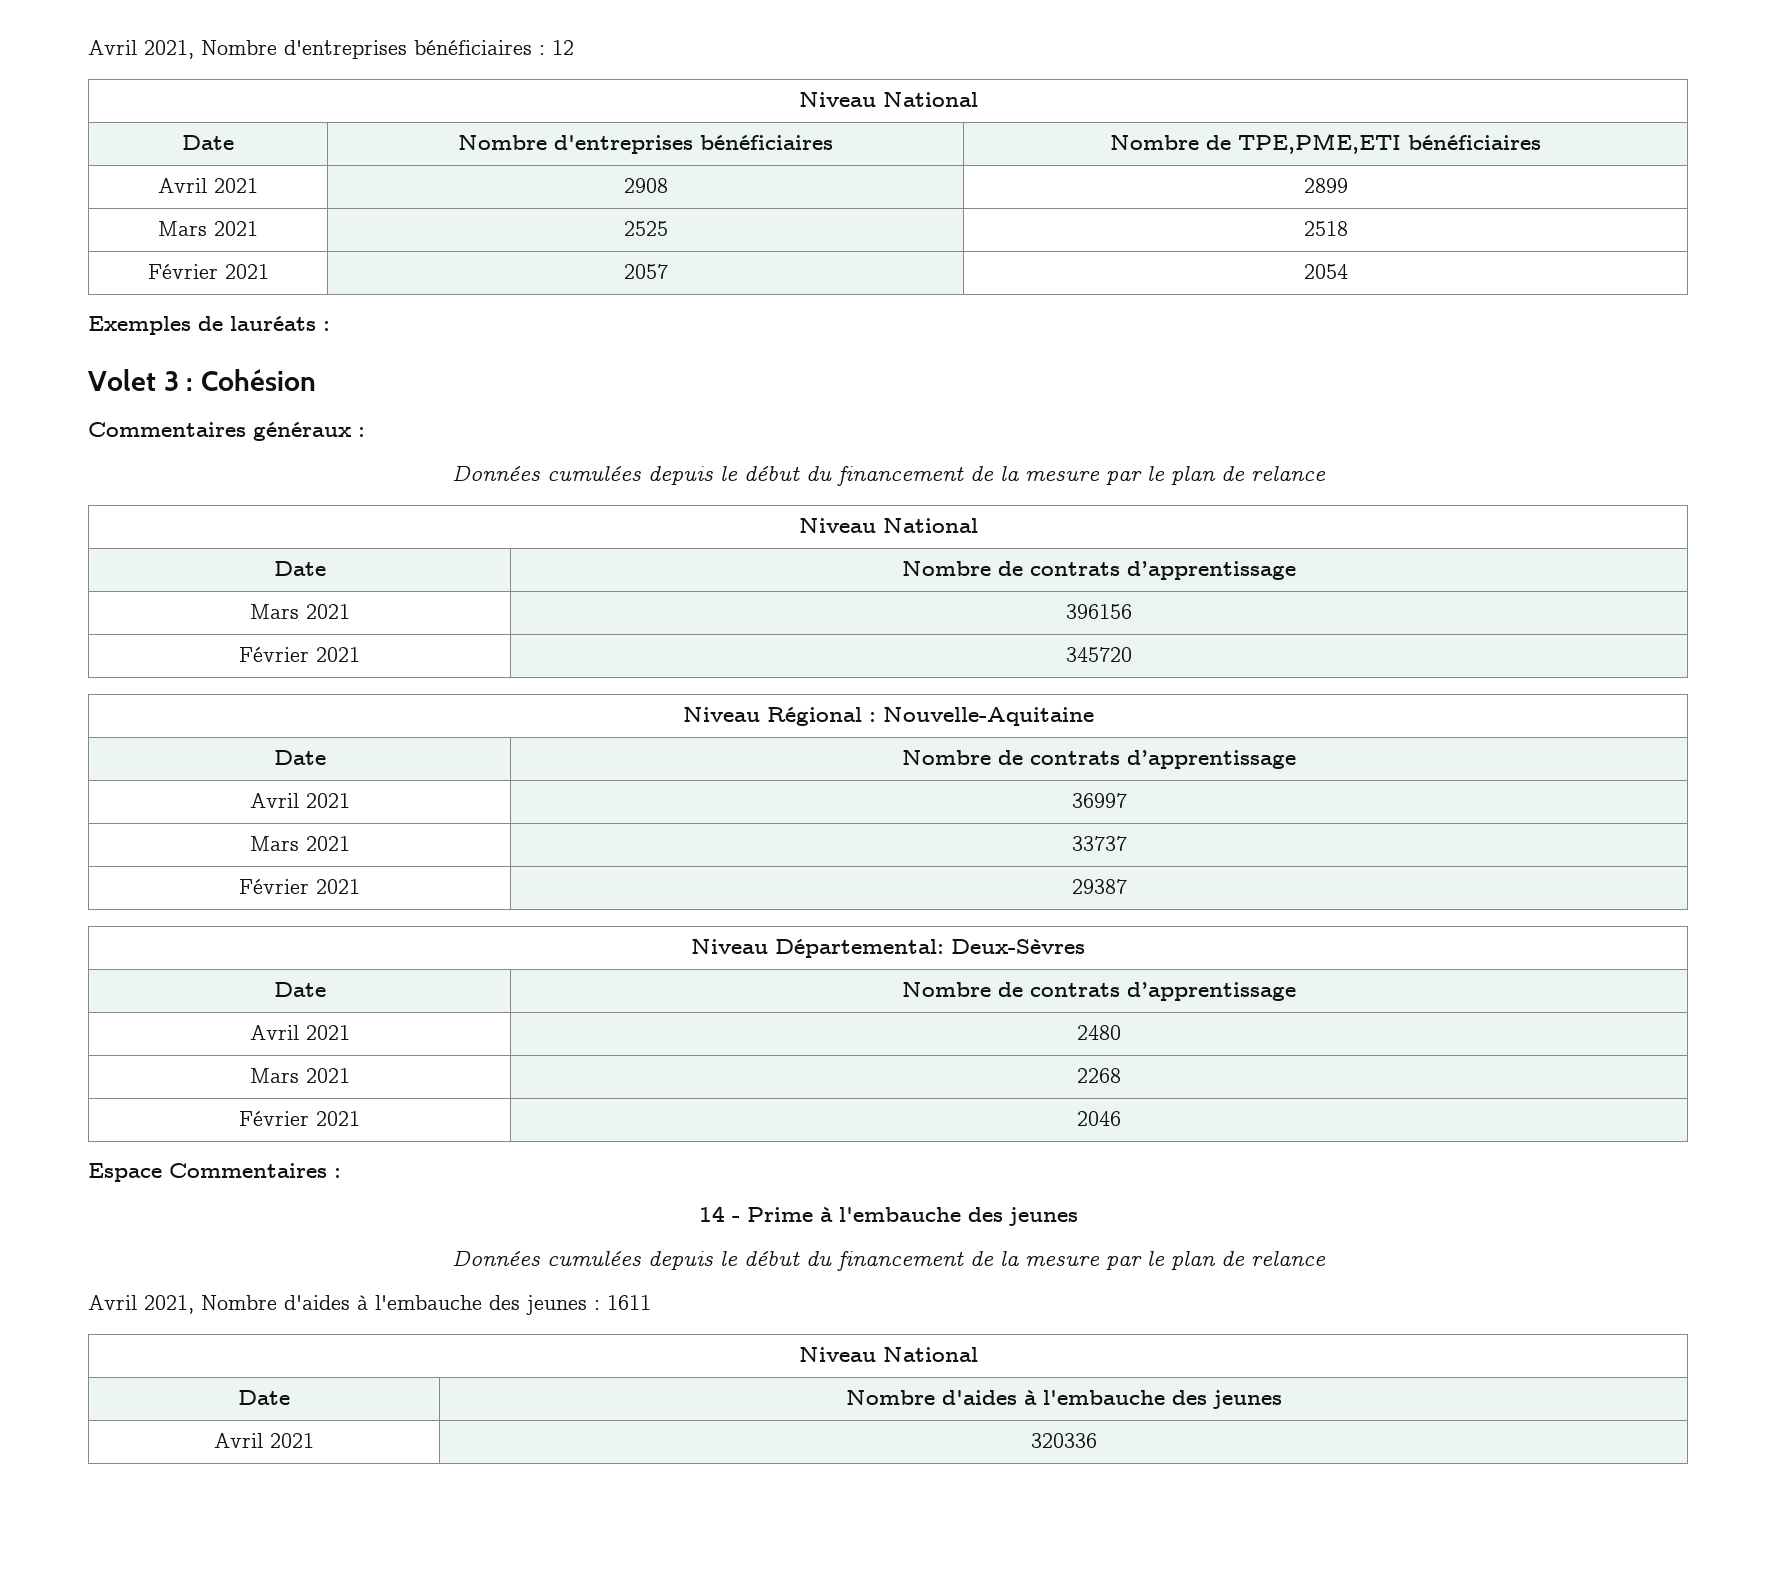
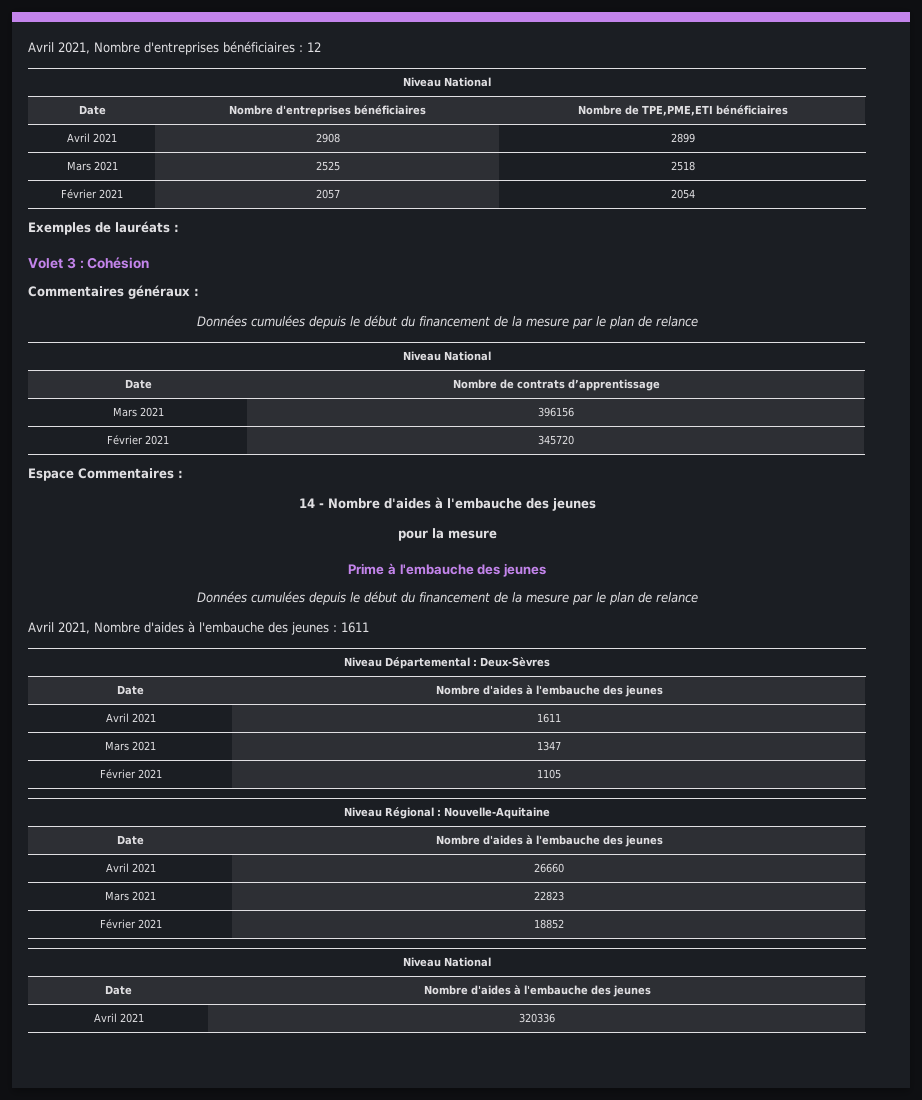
[682,707,1094,726] [273,750,326,765] [902,750,1296,769] [249,793,350,808] [1071,793,1127,808] [249,836,350,851] [1071,836,1127,851] [239,879,360,894] [1071,879,1127,894] [691,939,1085,958] [273,982,326,997] [902,982,1296,1001] [249,1025,350,1040] [1077,1025,1121,1040] [249,1068,350,1083] [1077,1068,1121,1083] [239,1111,360,1126] [1077,1111,1121,1126] // Niveau Régional : Nouvelle-Aquitaine // Date | Nombre de contrats d’apprentissage // Avril 2021 | 36997 // Mars 2021 | 33737 // Février 2021 | 29387 // Niveau Départemental: Deux-Sèvres // Date | Nombre de contrats d’apprentissage // Avril 2021 | 2480 // Mars 2021 | 2268 // Février 2021 | 2046 -> (574, 440) none
(740, 1219) none -> [327,497,596,511] [397,528,497,541] Nombre d'aides à l'embauche des jeunes // pour la mesure //
(651, 1302) none -> [344,657,550,669] [117,685,144,695] [435,685,663,697] [105,713,156,723] [537,713,561,723] [105,741,156,751] [537,741,561,751] [99,769,162,779] [537,769,561,779] [344,807,550,819] [117,835,144,845] [435,835,663,847] [105,863,156,873] [534,863,564,873] [105,891,156,901] [534,891,564,901] [99,919,162,929] [534,919,564,929] // Niveau Départemental : Deux-Sèvres // Date | Nombre d'aides à l'embauche des jeunes // Avril 2021 | 1611 // Mars 2021 | 1347 // Février 2021 | 1105 // Niveau Régional : Nouvelle-Aquitaine // Date | Nombre d'aides à l'embauche des jeunes // Avril 2021 | 26660 // Mars 2021 | 22823 // Février 2021 | 18852

